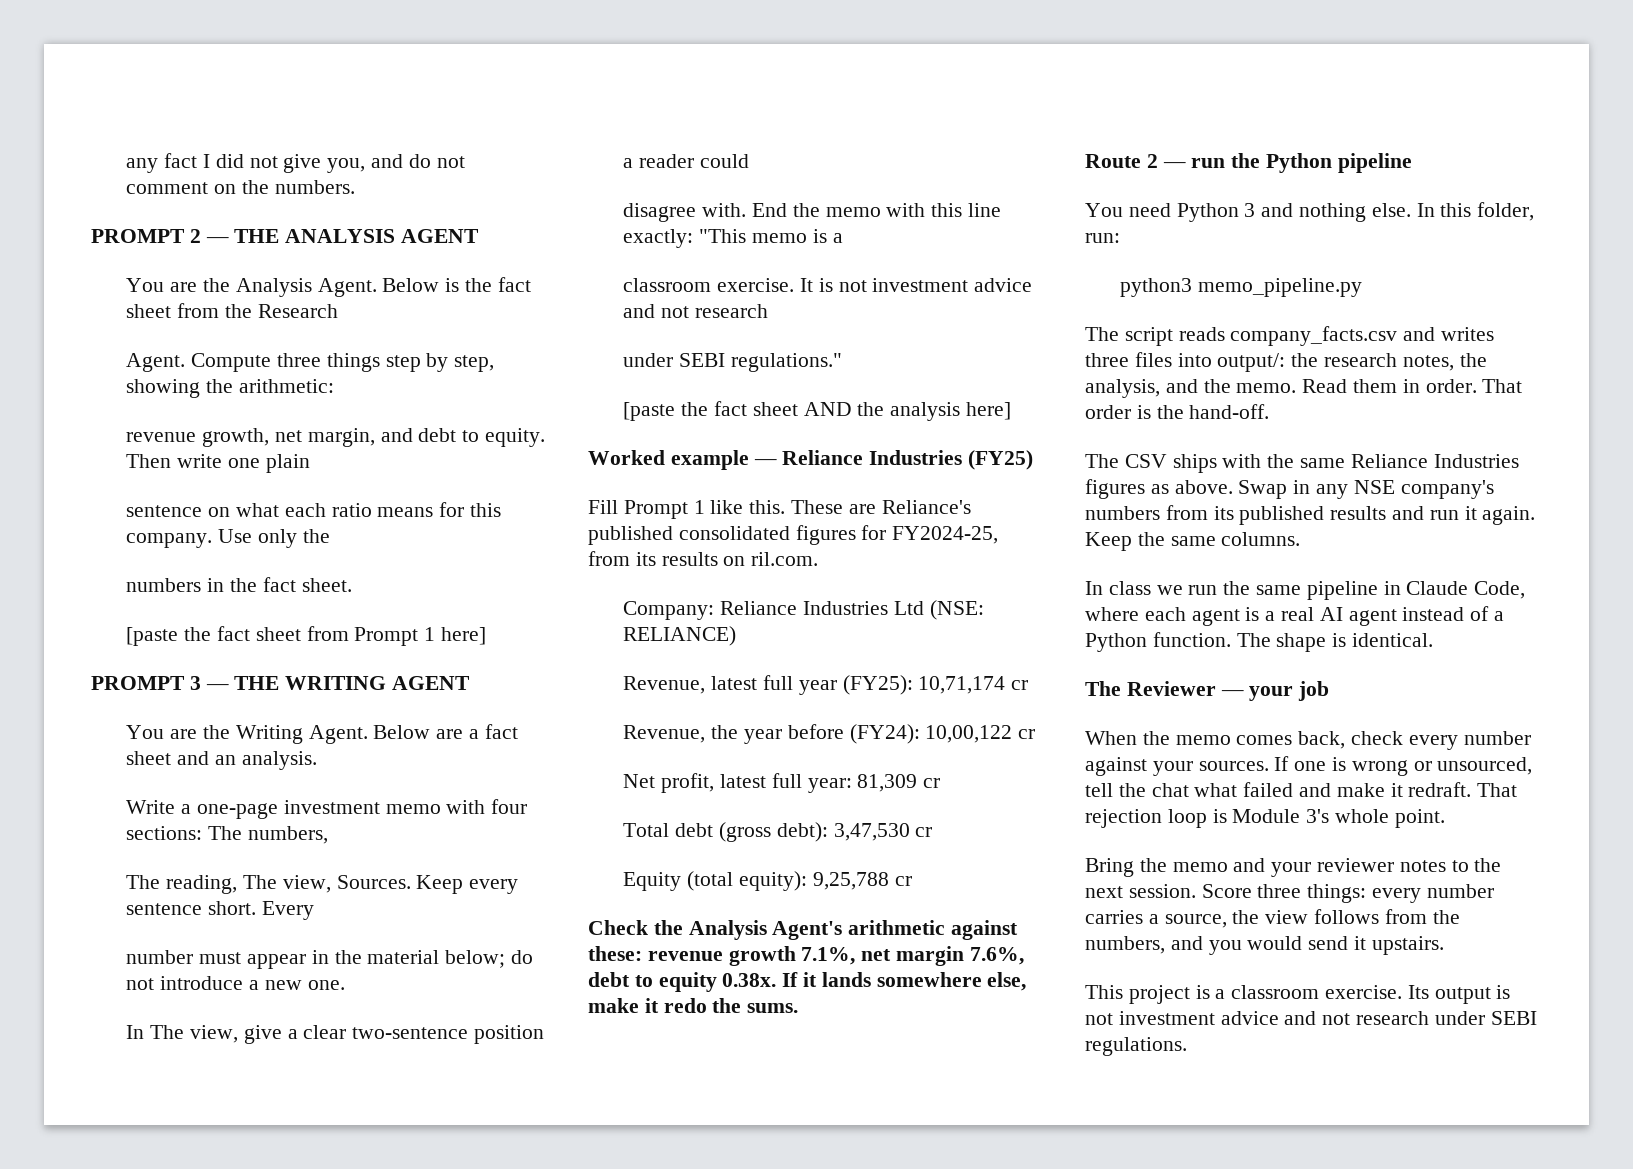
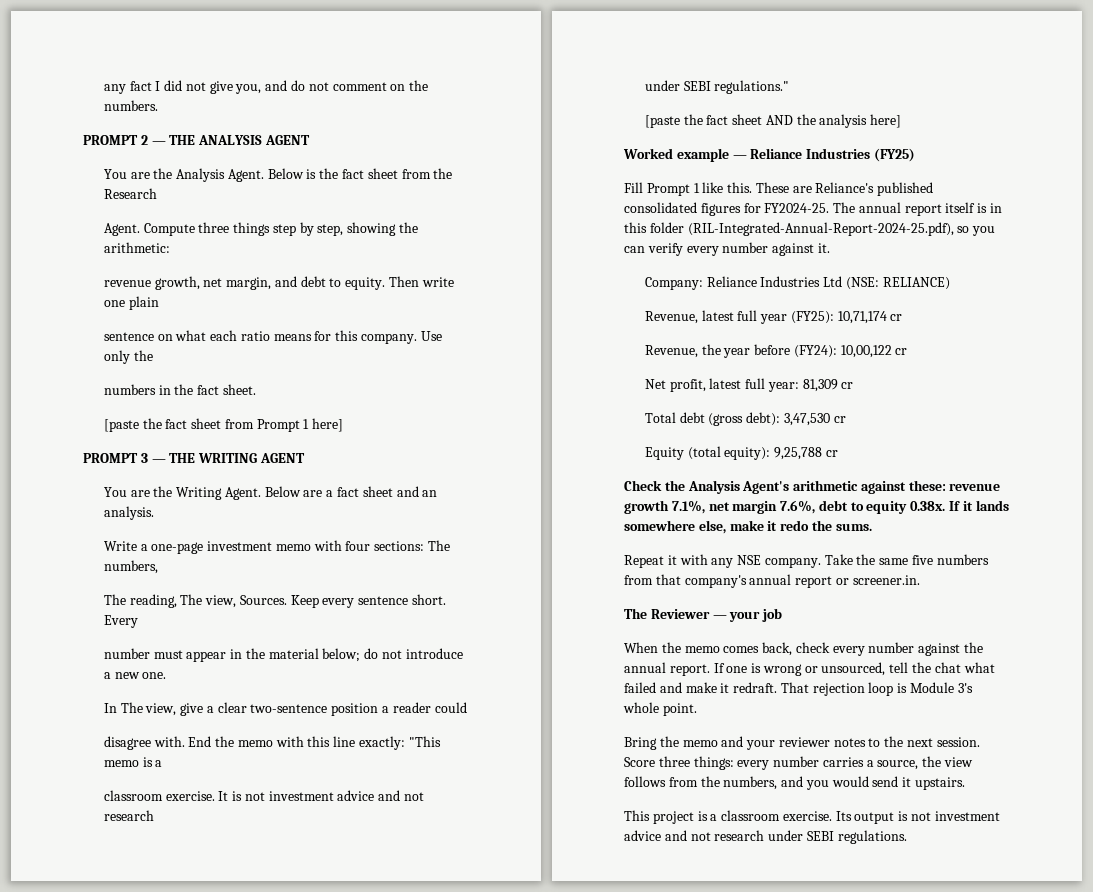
[892,526,999,544] [588,551,819,566] FY2024-25, from its results on ril.com. -> [764,202,1003,216] [624,222,996,236] [624,242,830,256] FY2024-25. The annual report itself is in this folder (RIL-Integrated-Annual-Report-2024-25.pdf), so you can verify every number against it.
[1085,153,1412,173] [1085,202,1535,222] [1085,233,1120,243] [1120,278,1363,297] [1085,326,1495,346] [1085,352,1487,372] [1085,379,1523,398] [1085,404,1270,419] [1085,454,1519,473] [1085,479,1494,499] [1085,505,1536,525] [1085,532,1301,551] [1085,581,1526,600] [1085,606,1505,626] [1085,632,1434,652] Route 2 — run the Python pipeline // You need Python 3 and nothing else. In this folder, run: // python3 memo_pipeline.py // The script reads company_facts.csv and writes three files into output/: the research notes, the analysis, and the memo. Read them in order. That order is the hand-off. // The CSV ships with the same Reliance Industries figures as above. Swap in any NSE company's numbers from its published results and run it again. Keep the same columns. // In class we run the same pipeline in Claude Code, where each agent is a real AI agent instead of a Python function. The shape is identical. -> [624,554,989,568] [624,574,920,588] Repeat it with any NSE company. Take the same five numbers from that company's annual report or screener.in.
[1152,761,1269,776] your sources. -> [964,642,984,653] [624,662,710,676] the annual report.

